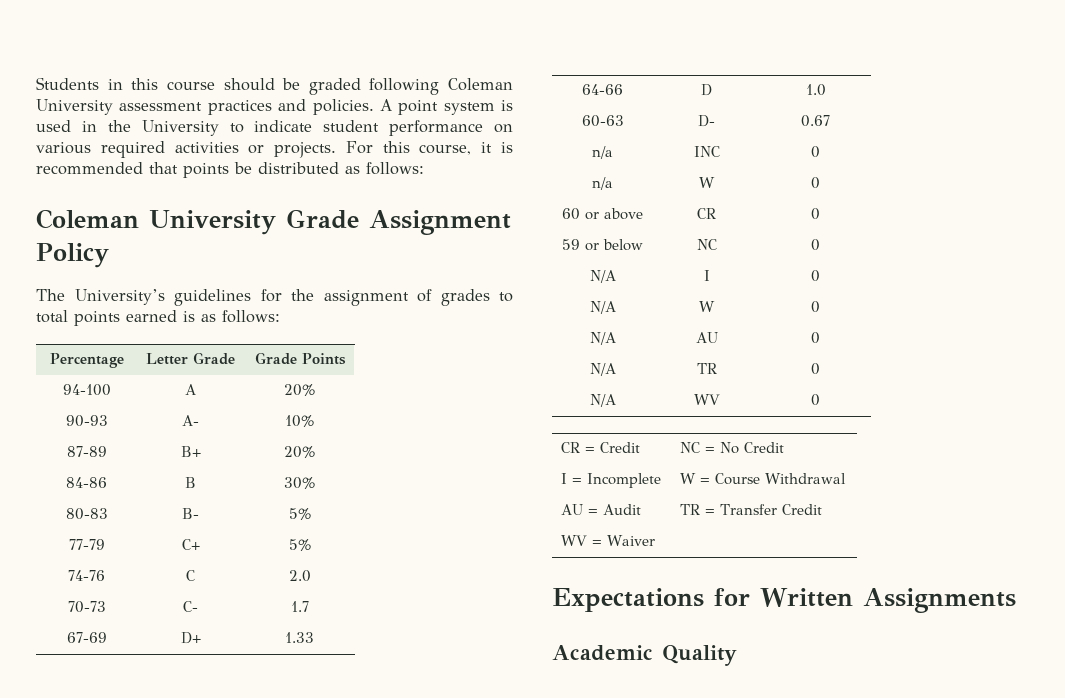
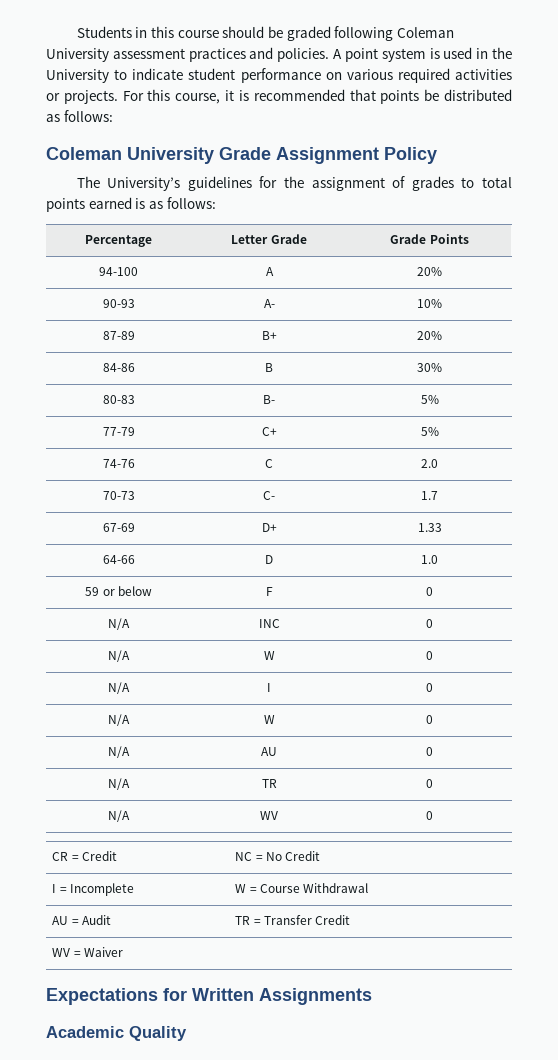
[581,115,624,127] [698,115,715,127] [801,115,830,127] [592,146,613,159] 60-63 | D- | 0.67 // n/a -> [85,586,152,596] [265,587,273,596] [426,587,433,596] [108,618,130,630] 59 or below | F | 0 // N/A
[592,177,613,190] [699,177,715,188] [811,177,820,189] [562,208,643,220] [697,208,716,219] [811,208,820,220] [562,239,643,251] [696,239,717,250] [811,239,820,251] n/a | W | 0 // 60 or above | CR | 0 // 59 or below | NC | 0 -> [108,650,130,662] [263,651,275,660] [426,651,433,660] N/A | W | 0

